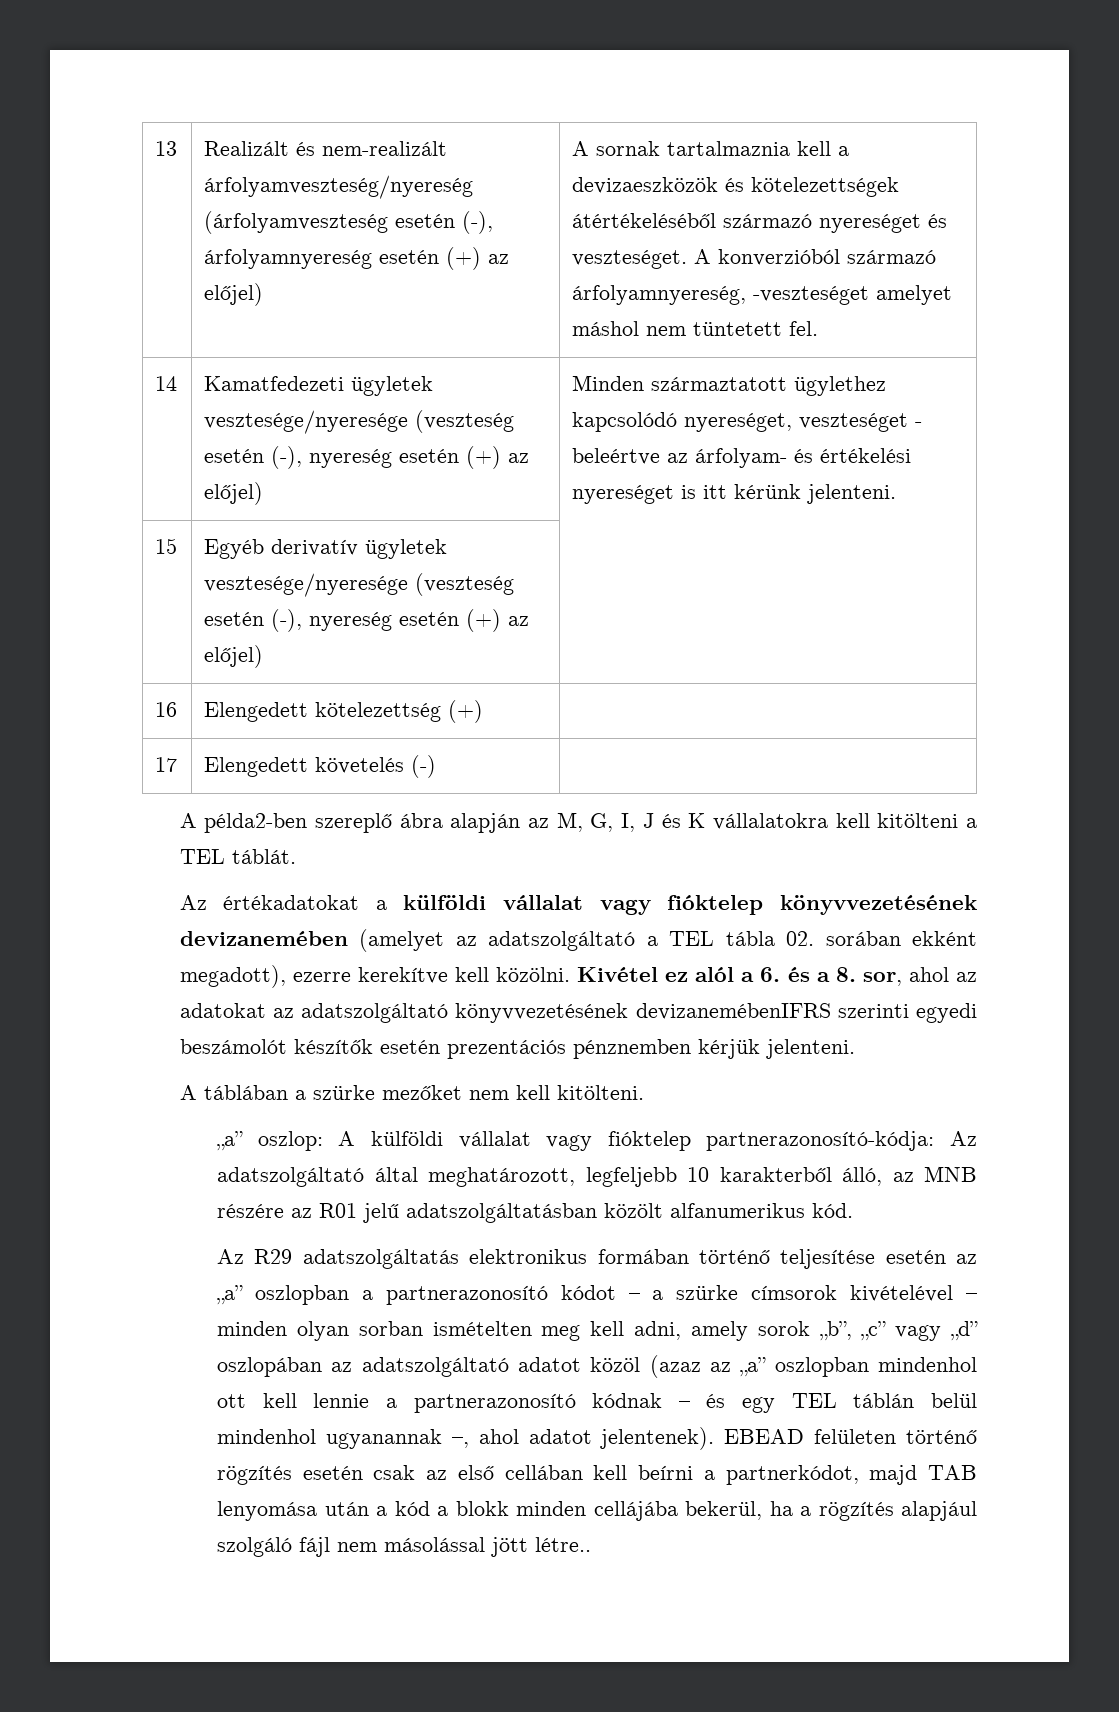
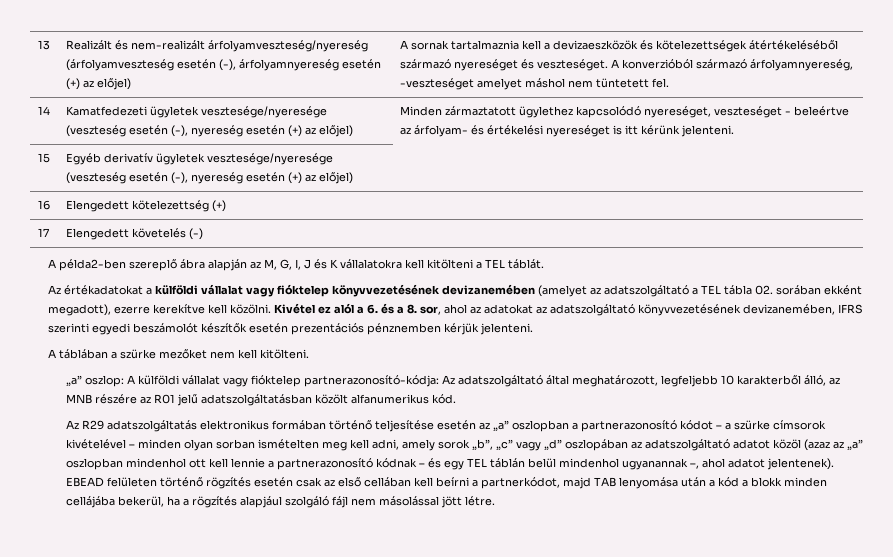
[651,377,788,391] származtatott -> [444,106,516,116] zármaztatott
[635,1003,831,1020] devizanemébenIFRS -> [742,304,863,315] devizanemében, IFRS
[535,1537,592,1552] létre.. -> [464,496,495,506] létre.

